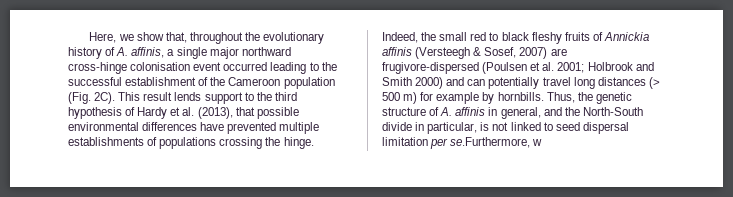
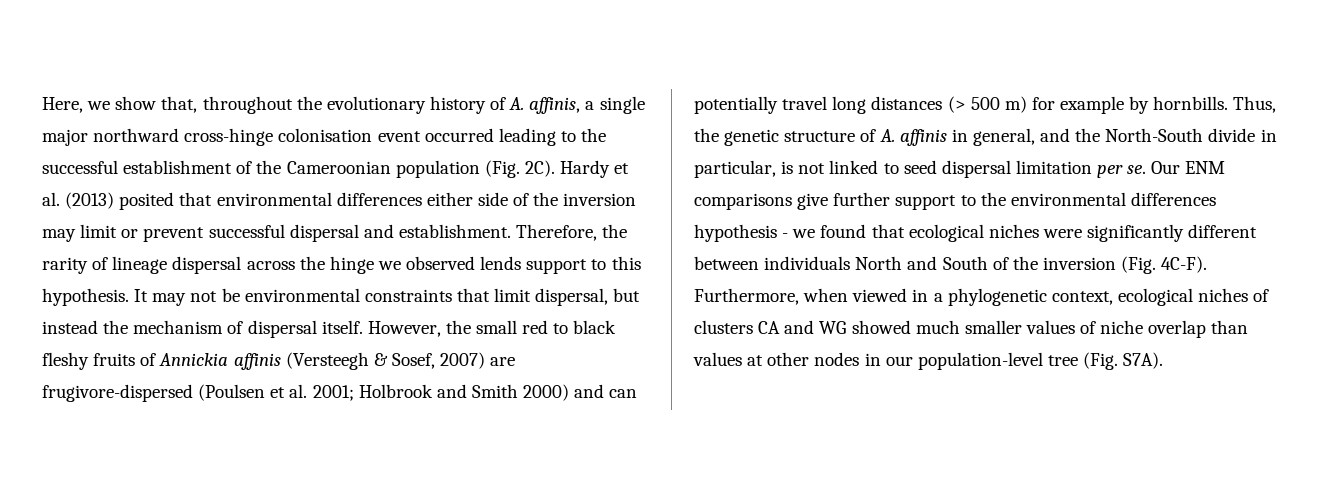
[228,77,281,86] Cameroon -> [286,161,391,174] Cameroonian
[118,92,297,104] [68,107,299,119] [68,122,320,134] [68,137,314,149] [382,32,418,43] This result lends support to the third hypothesis of Hardy et al. (2013), that possible environmental differences have prevented multiple establishments of populations crossing the hinge. Indeed, -> [560,160,630,178] [42,192,637,210] [42,224,628,242] [42,256,641,274] [42,288,641,306] [42,320,441,338] Hardy et al. (2013) posited that environmental differences either side of the inversion may limit or prevent successful dispersal and establishment. Therefore, the rarity of lineage dispersal across the hinge we observed lends support to this hypothesis. It may not be environmental constraints that limit dispersal, but instead the mechanism of dispersal itself. However,
[450,137,543,148] se.Furthermore, w -> [1127,161,1226,174] [694,192,1216,210] [694,224,1258,242] [694,256,1208,274] [694,288,1270,306] [694,320,1249,338] [693,352,1164,370] se. Our ENM comparisons give further support to the environmental differences hypothesis - we found that ecological niches were significantly different between individuals North and South of the inversion (Fig. 4C-F). Furthermore, when viewed in a phylogenetic context, ecological niches of clusters CA and WG showed much smaller values of niche overlap than values at other nodes in our population-level tree (Fig. S7A).

